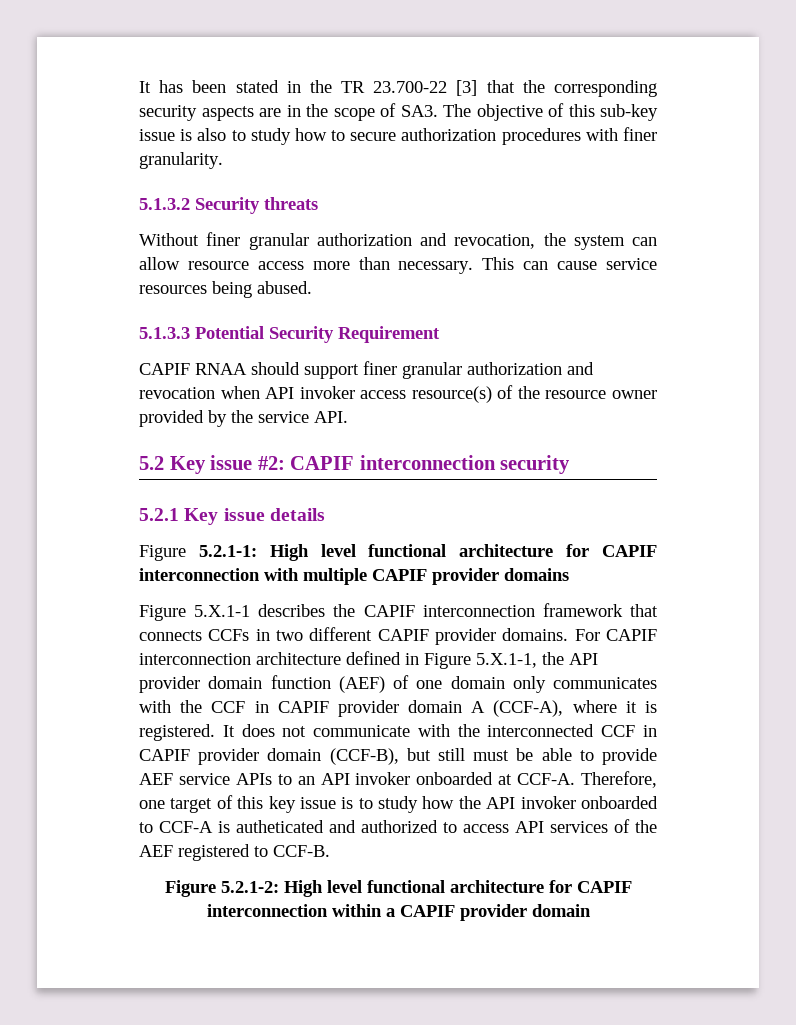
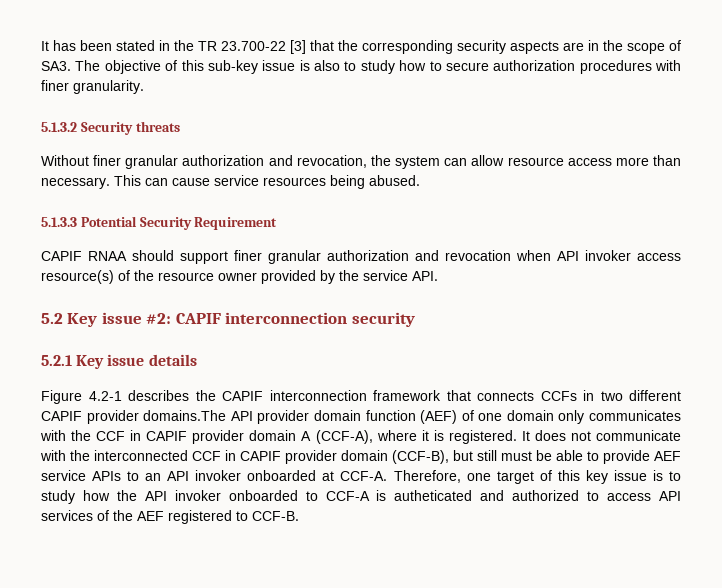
[198,544,657,561] [139,568,569,585] [139,605,251,621] 5.2.1-1: High level functional architecture for CAPIF interconnection with multiple CAPIF provider domains // Figure 5.X.1-1 -> [88,391,122,401] 4.2-1
[502,628,657,641] [139,651,564,669] domains. For CAPIF interconnection architecture defined in Figure 5.X.1-1, the -> [143,410,227,421] domains.The
[164,880,632,897] [206,904,591,921] // Figure 5.2.1-2: High level functional architecture for CAPIF interconnection within a CAPIF provider domain -> (299, 516) none

